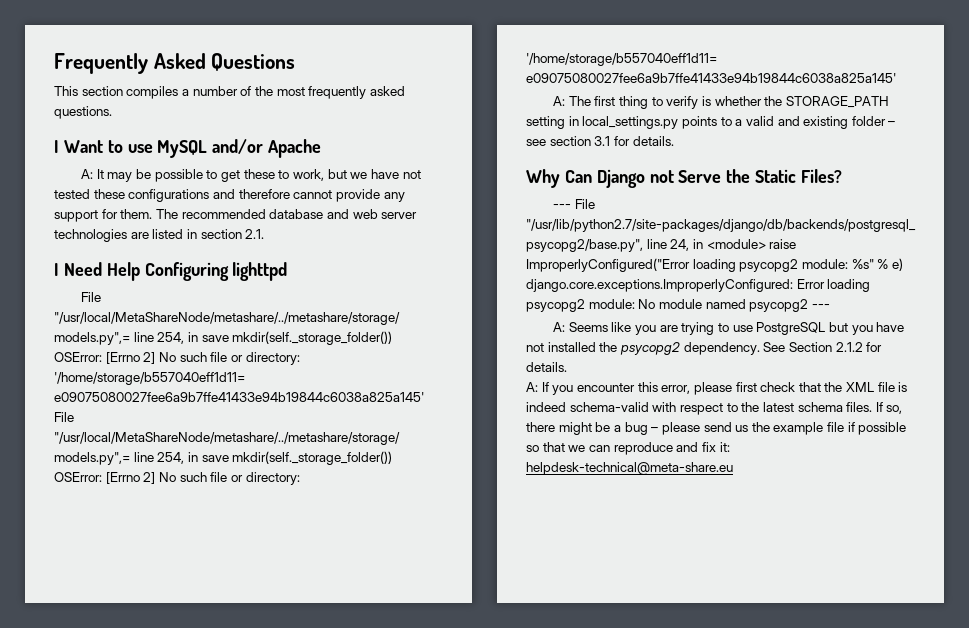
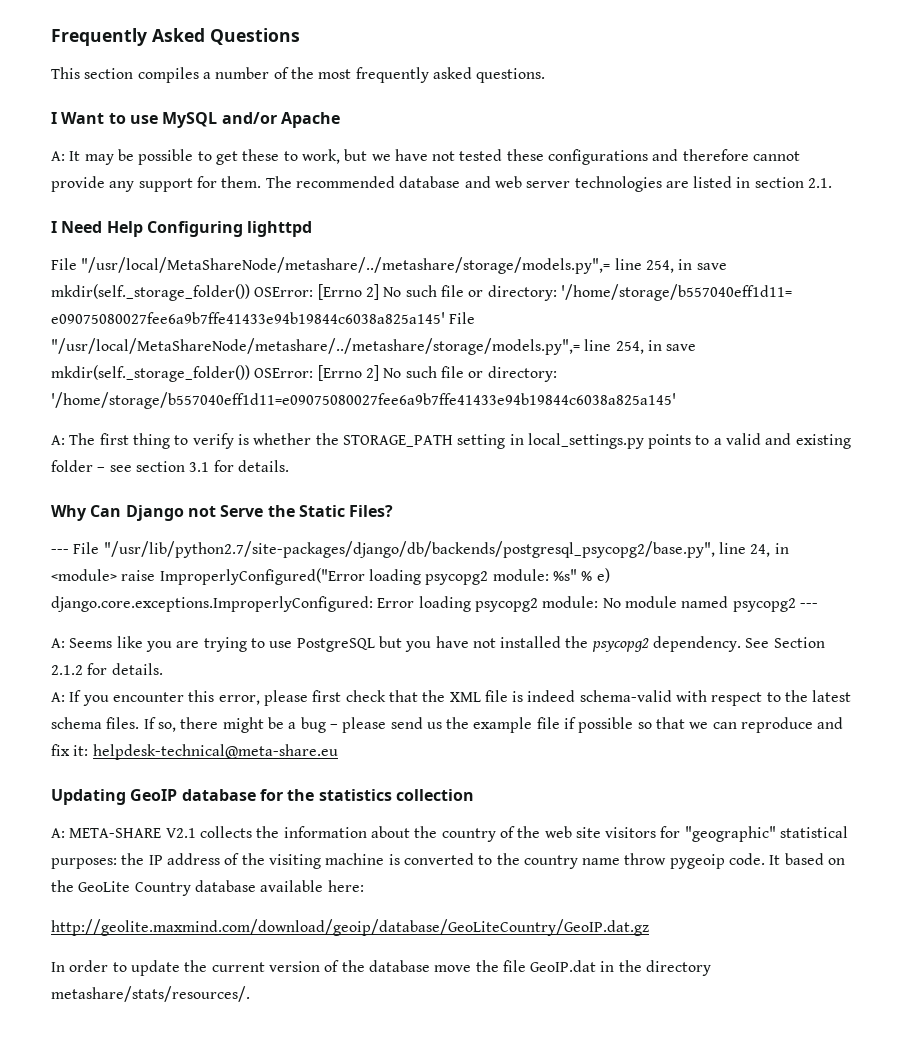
(733, 468) none -> [51,789,474,805] [51,826,849,842] [51,853,846,869] [51,880,364,896] [51,919,649,936] [51,960,712,976] [51,986,250,1002] // Updating GeoIP database for the statistics collection // A: META-SHARE V2.1 collects the information about the country of the web site visitors for "geographic" statistical purposes: the IP address of the visiting machine is converted to the country name throw pygeoip code. It based on the GeoLite Country database available here: // http://geolite.maxmind.com/download/geoip/database/GeoLiteCountry/GeoIP.dat.gz // In order to update the current version of the database move the file GeoIP.dat in the directory metashare/stats/resources/.

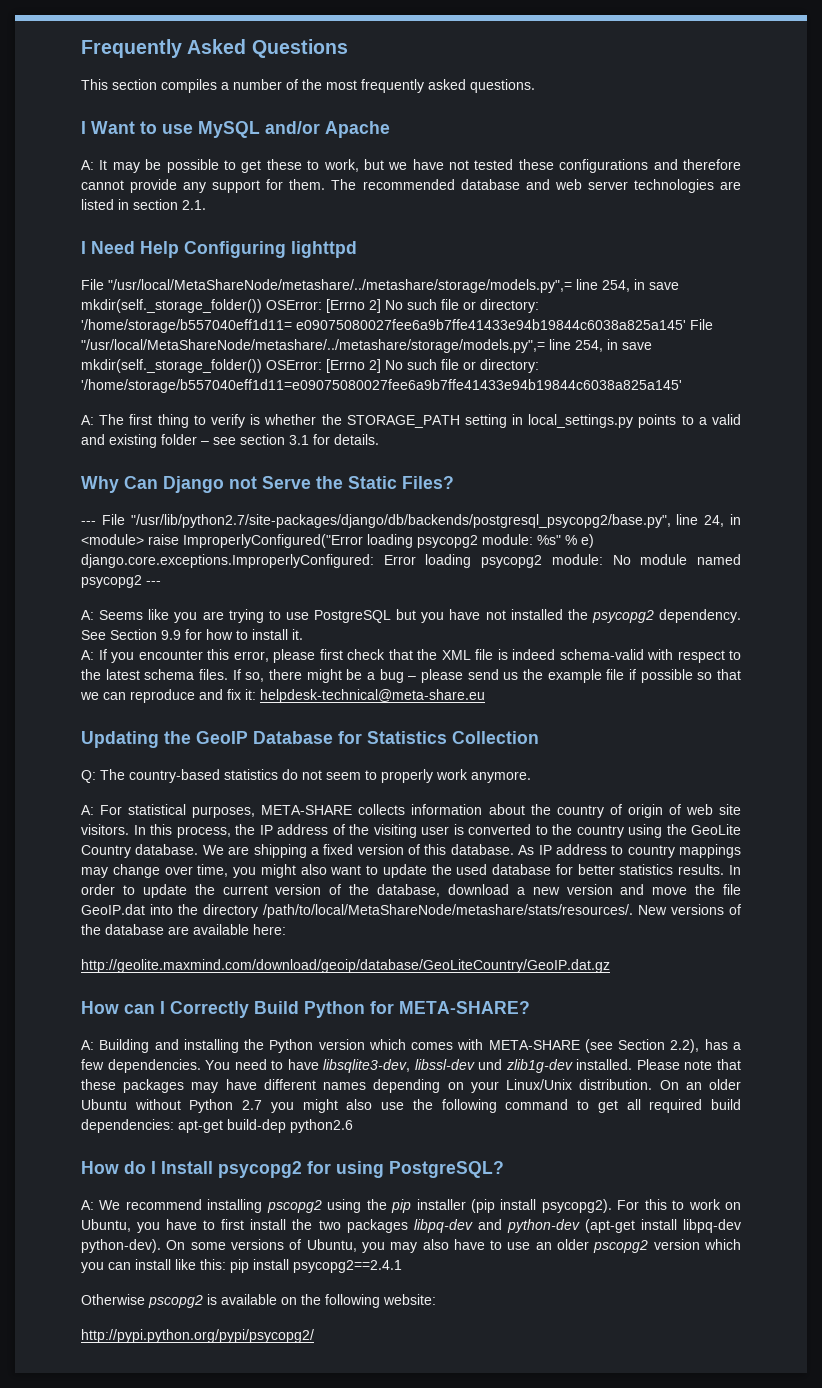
[51,663,163,675] 2.1.2 for details. -> [161,629,303,640] 9.9 for how to install it.
[130,789,474,801] [51,826,280,838] GeoIP database for the statistics collection // A: META-SHARE V2.1 collects the -> [164,731,539,744] [81,769,531,783] [81,804,406,818] the GeoIP Database for Statistics Collection // Q: The country-based statistics do not seem to properly work anymore. // A: For statistical purposes, META-SHARE collects
[517,826,849,842] [51,858,117,869] the web site visitors for "geographic" statistical purposes: -> [627,804,741,818] [81,824,231,838] origin of web site visitors. In this process,
[325,853,385,865] machine -> [421,826,449,835] user
[582,853,846,869] [51,880,364,896] [51,919,649,936] name throw pygeoip code. It based on the GeoLite Country database available here: // http://geolite.maxmind.com/download/geoip/database/GeoLiteCountry/GeoIP.dat.gz // -> [628,824,741,838] [81,844,741,858] [81,864,725,878] using the GeoLite Country database. We are shipping a fixed version of this database. As IP address to country mappings may change over time, you might also want to update the used database for better statistics results.
[368,960,430,972] database -> [377,884,645,897] database, download a new version and
[600,961,615,972] in -> [150,904,173,915] into
[51,986,250,1002] metashare/stats/resources/. -> [263,904,741,918] [81,924,286,935] [81,959,610,973] [81,1001,530,1018] [81,1039,741,1053] [81,1059,742,1073] [81,1079,742,1093] [81,1099,742,1113] [81,1119,353,1133] [81,1161,504,1178] [81,1199,741,1213] [81,1219,741,1233] [81,1239,741,1253] [81,1259,402,1273] [81,1294,436,1308] [81,1329,314,1343] /path/to/local/MetaShareNode/metashare/stats/resources/. New versions of the database are available here: // http://geolite.maxmind.com/download/geoip/database/GeoLiteCountry/GeoIP.dat.gz // How can I Correctly Build Python for META-SHARE? // A: Building and installing the Python version which comes with META-SHARE (see Section 2.2), has a few dependencies. You need to have libsqlite3-dev, libssl-dev und zlib1g-dev installed. Please note that these packages may have different names depending on your Linux/Unix distribution. On an older Ubuntu without Python 2.7 you might also use the following command to get all required build dependencies: apt-get build-dep python2.6 // How do I Install psycopg2 for using PostgreSQL? // A: We recommend installing pscopg2 using the pip installer (pip install psycopg2). For this to work on Ubuntu, you have to first install the two packages libpq-dev and python-dev (apt-get install libpq-dev python-dev). On some versions of Ubuntu, you may also have to use an older pscopg2 version which you can install like this: pip install psycopg2==2.4.1 // Otherwise pscopg2 is available on the following website: // http://pypi.python.org/pypi/psycopg2/

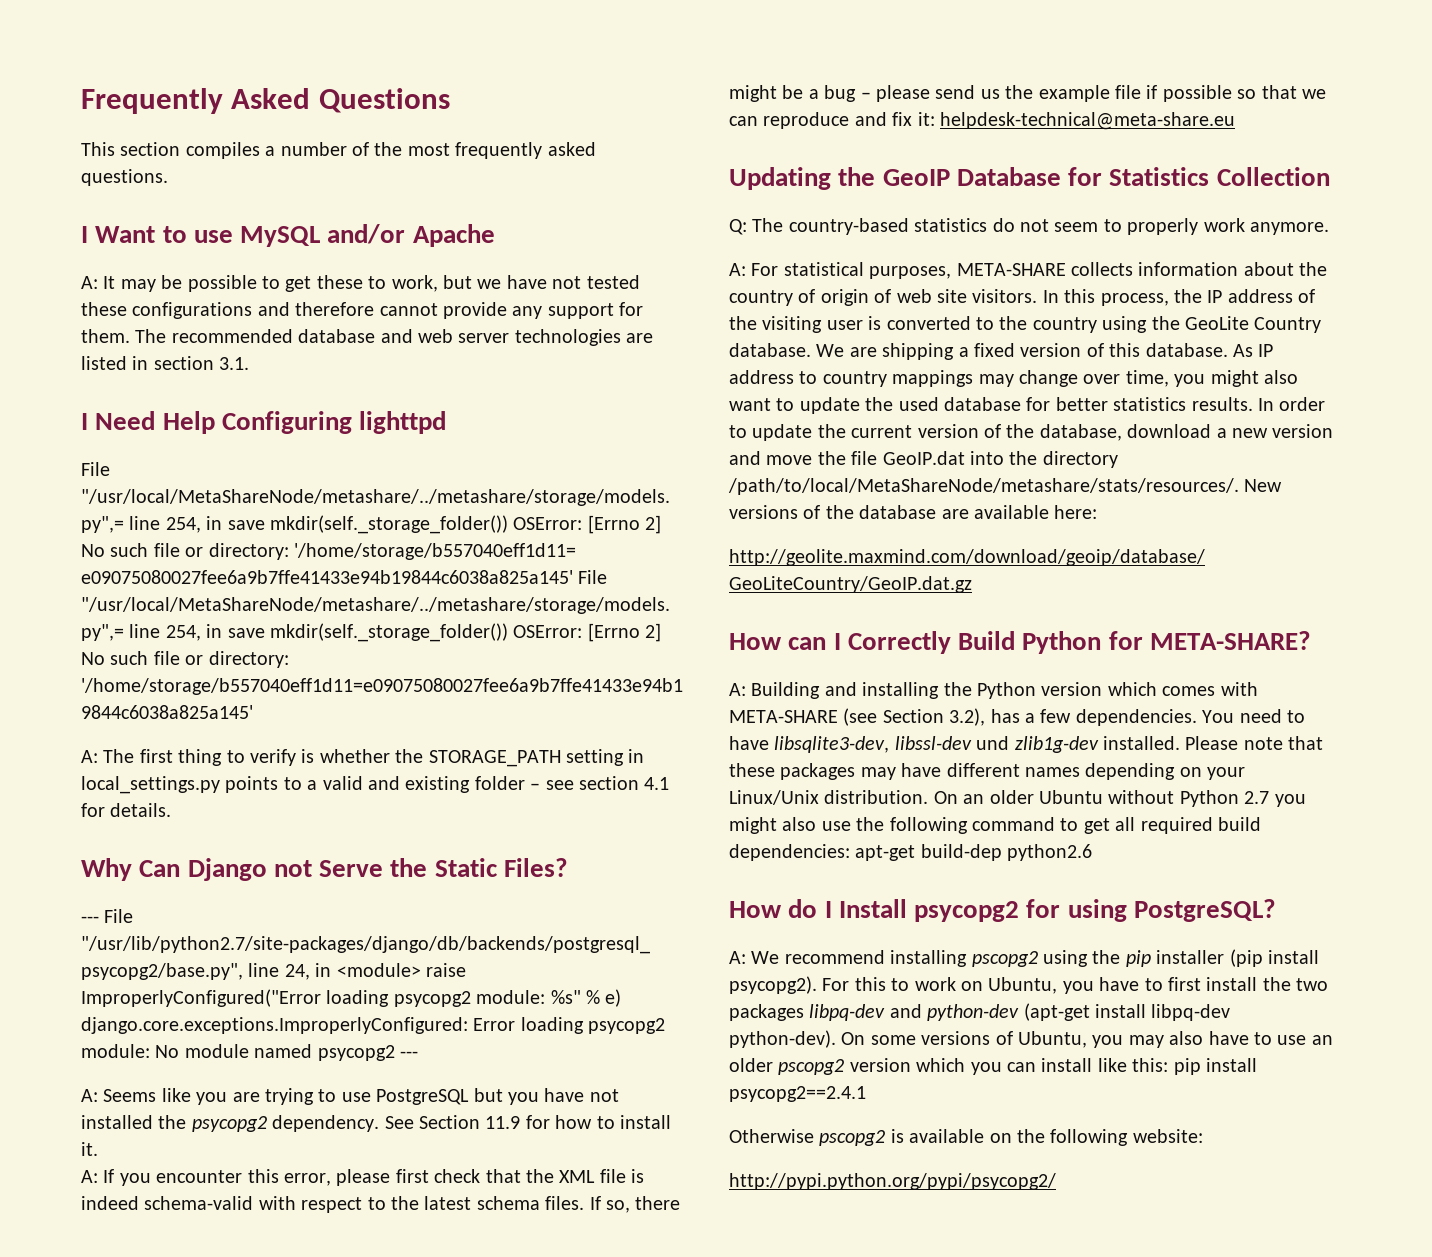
[182,200,206,210] 2.1. -> [219,357,250,370] 3.1.
[289,435,309,445] 3.1 -> [644,777,670,790] 4.1
[161,630,181,640] 9.9 -> [485,1116,521,1129] 11.9
[670,1039,700,1053] 2.2), -> [949,708,986,726] 3.2),

